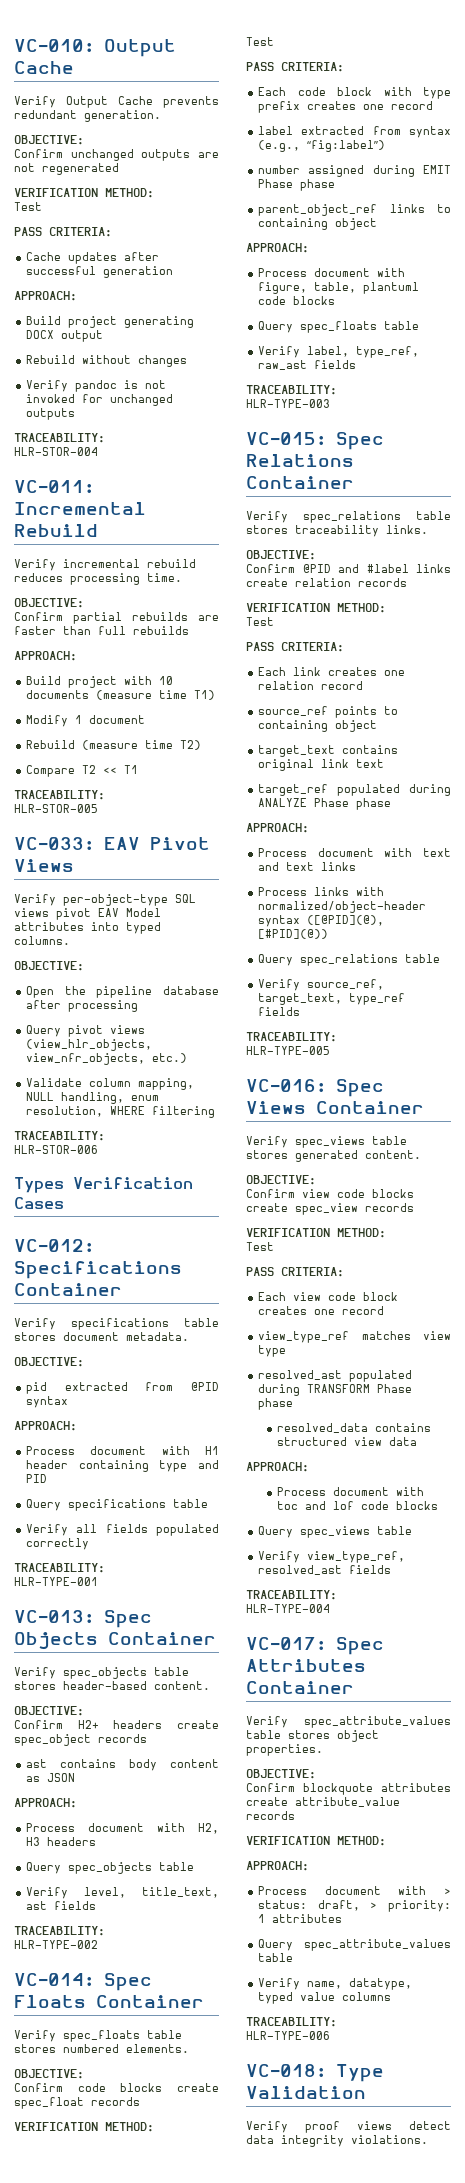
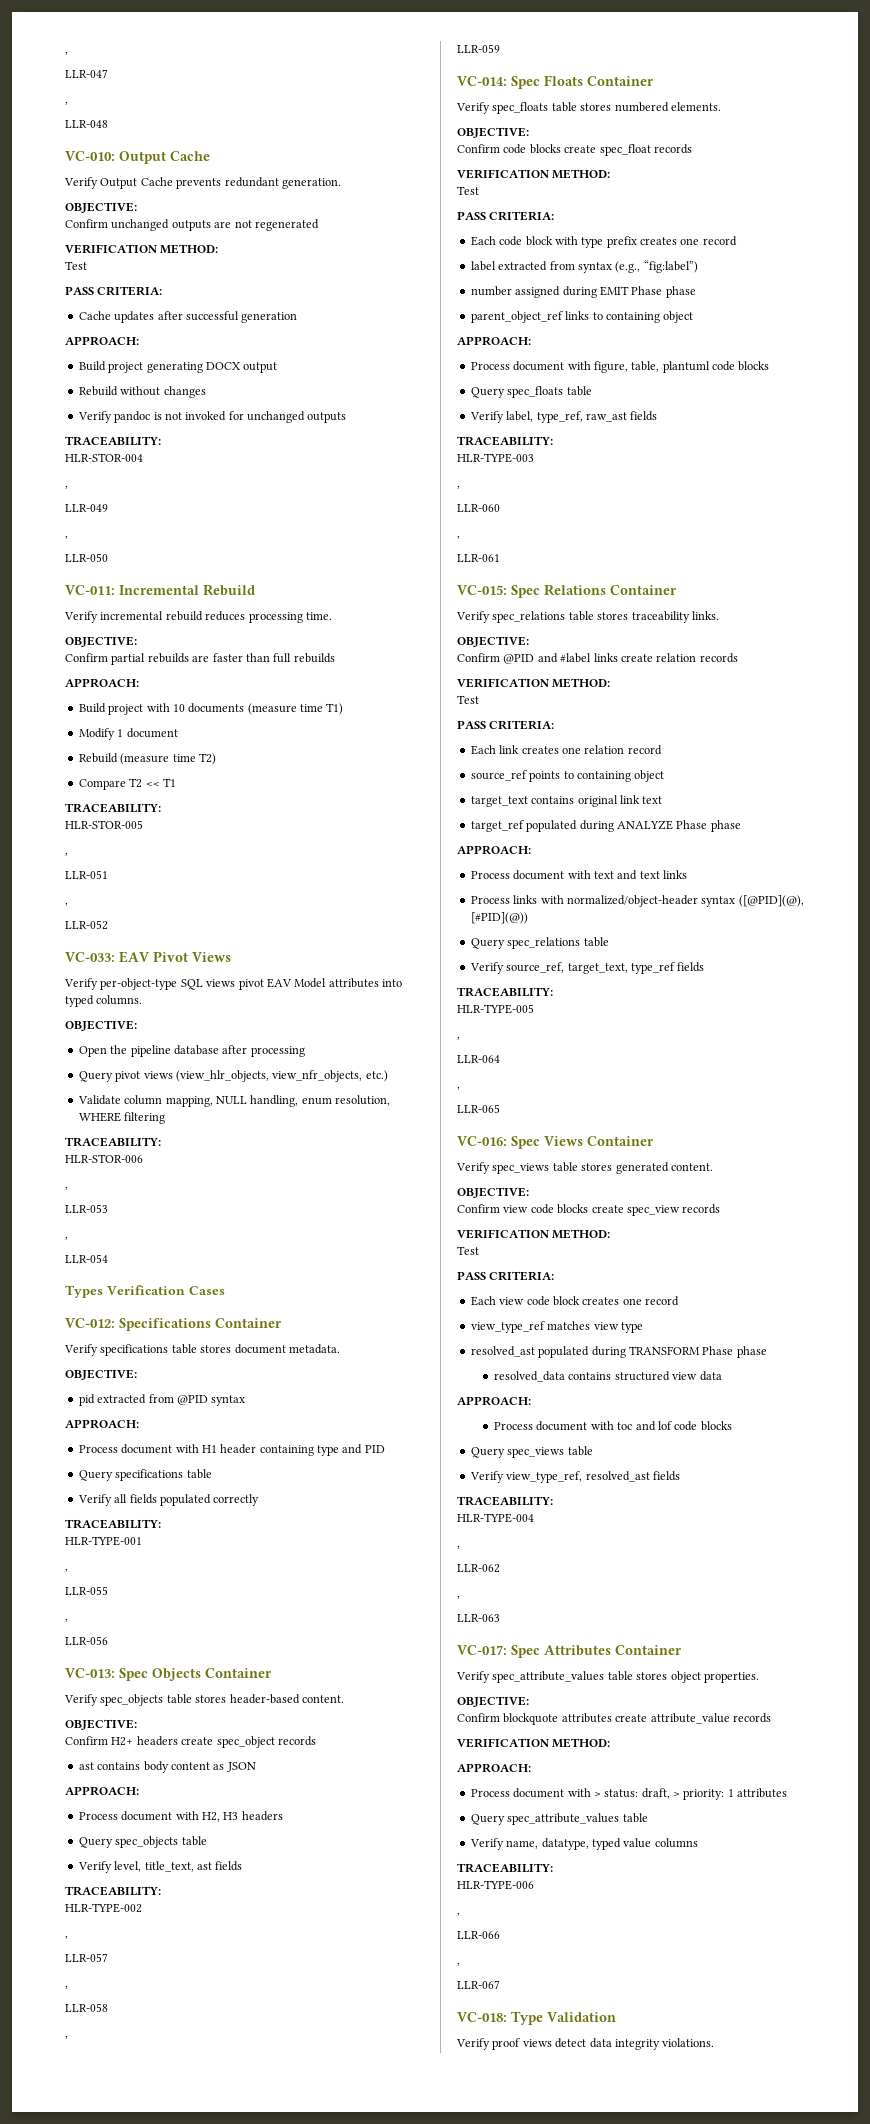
(14, 45) none -> [65,51,68,55] [65,69,108,78] [65,101,68,105] [65,120,108,128] , // LLR-047 // , // LLR-048 //
(98, 451) none -> [65,485,68,489] [65,504,108,512] [65,535,68,539] [65,553,108,562] // , // LLR-049 // , // LLR-050
(98, 808) none -> [65,852,68,856] [65,870,108,879] [65,902,68,906] [65,920,108,930] // , // LLR-051 // , // LLR-052
(98, 1149) none -> [65,1186,68,1190] [65,1204,108,1213] [65,1236,68,1240] [65,1254,108,1263] // , // LLR-053 // , // LLR-054
(98, 1581) none -> [65,1568,68,1572] [65,1586,108,1595] [65,1618,68,1622] [65,1636,108,1645] // , // LLR-055 // , // LLR-056
(98, 1944) none -> [65,1935,68,1939] [65,1953,108,1962] [65,1985,68,1989] [65,2003,108,2012] [65,2035,68,2039] [457,44,500,53] // , // LLR-057 // , // LLR-058 // , // LLR-059
(330, 403) none -> [457,485,460,489] [457,504,500,512] [457,535,460,539] [457,554,500,562] // , // LLR-060 // , // LLR-061
(330, 1050) none -> [457,1036,460,1040] [457,1055,500,1063] [457,1086,460,1090] [457,1104,500,1113] // , // LLR-064 // , // LLR-065
(330, 1608) none -> [457,1545,460,1549] [457,1564,500,1573] [457,1595,460,1599] [457,1614,500,1622] // , // LLR-062 // , // LLR-063
(330, 2035) none -> [457,1912,460,1916] [457,1931,500,1939] [457,1962,460,1966] [457,1980,500,1989] // , // LLR-066 // , // LLR-067

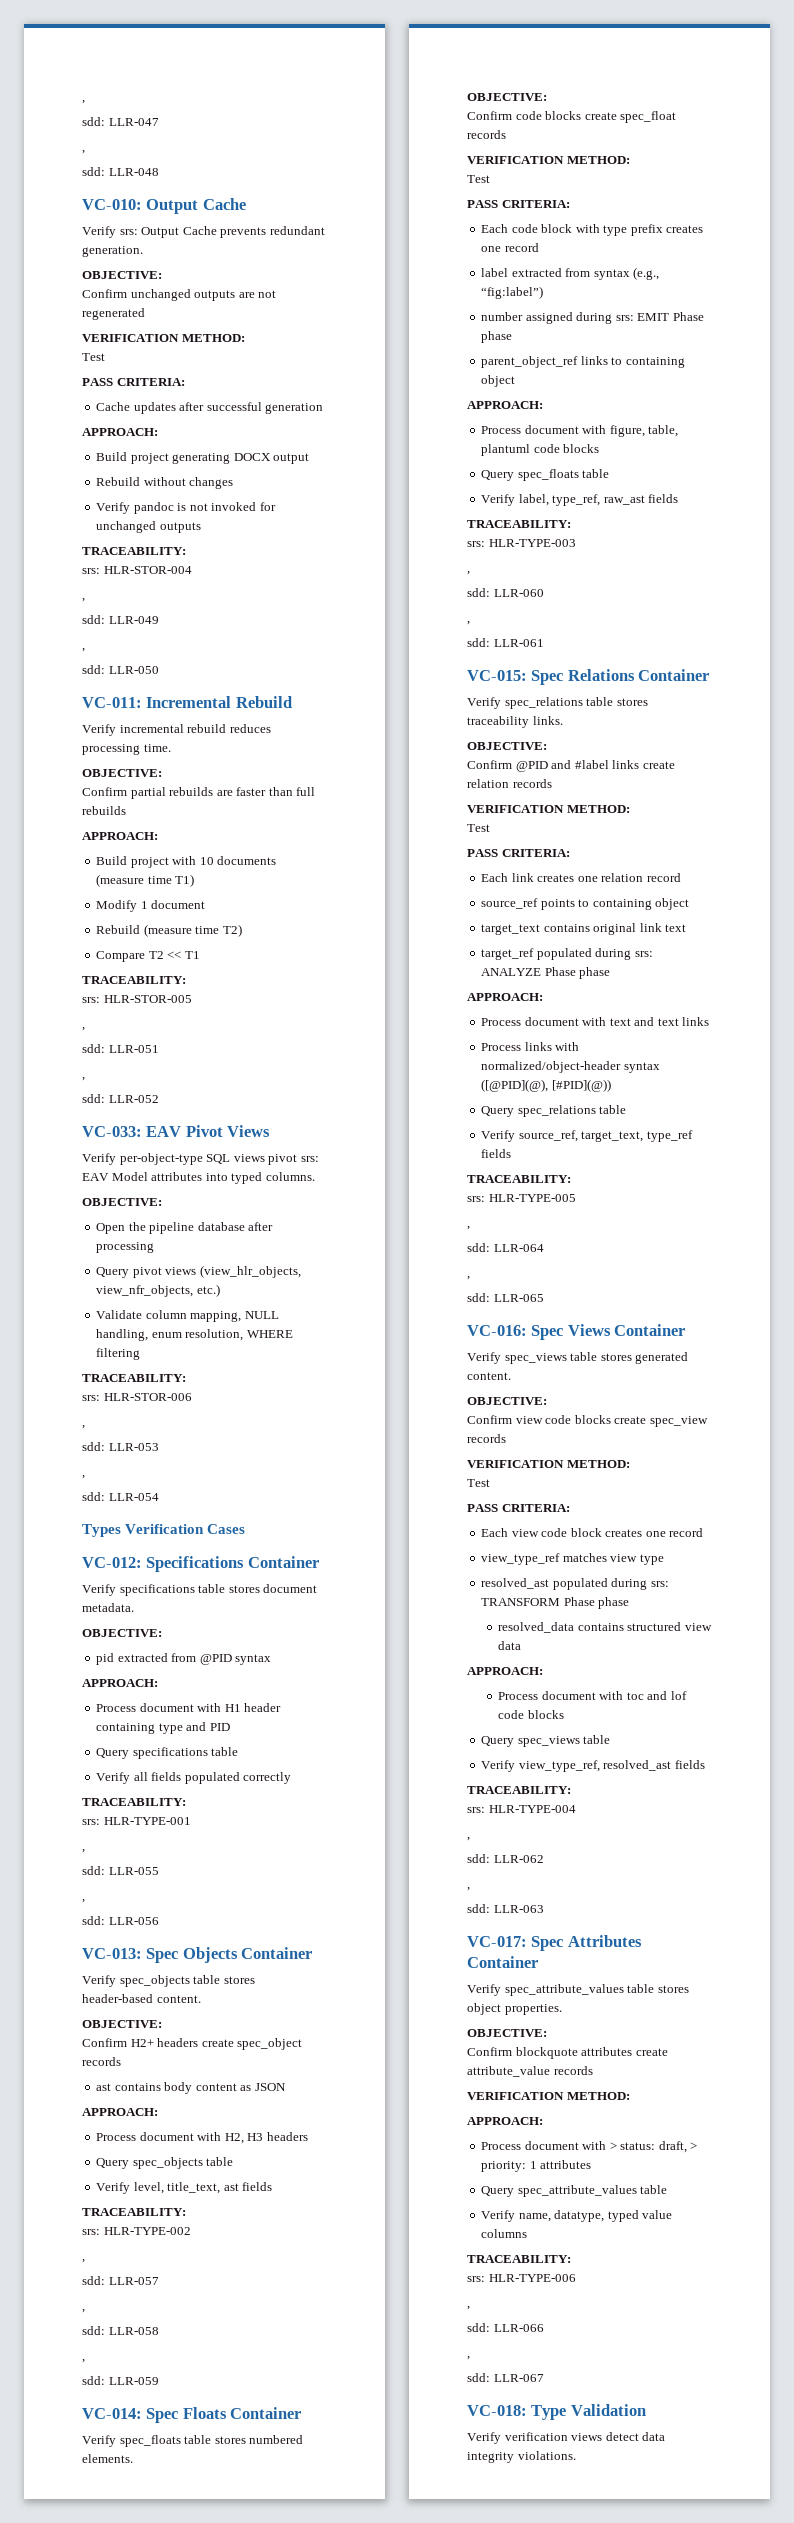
[65,51,68,55] , // -> [82,100,85,104] [82,117,105,126] , // sdd:
(68, 103) none -> [82,167,105,176] sdd:
(98, 183) none -> [119,229,138,235] srs:
(161, 441) none -> [82,568,100,574] srs:
(68, 487) none -> [82,615,105,624] sdd:
(68, 537) none -> [82,665,105,674] sdd:
(161, 808) none -> [82,997,100,1003] srs:
(68, 854) none -> [82,1044,105,1053] sdd:
(68, 904) none -> [82,1094,105,1103] sdd:
(264, 984) none -> [300,1156,319,1162] srs:
(161, 1142) none -> [82,1395,100,1401] srs:
(68, 1188) none -> [82,1442,105,1451] sdd:
(68, 1238) none -> [82,1492,105,1501] sdd:
(161, 1524) none -> [82,1819,100,1825] srs:
(68, 1570) none -> [82,1866,105,1875] sdd:
(68, 1620) none -> [82,1916,105,1925] sdd:
(161, 1891) none -> [82,2229,100,2235] srs:
(68, 1937) none -> [82,2276,105,2285] sdd:
(68, 1987) none -> [82,2326,105,2335] sdd:
(68, 2037) none -> [82,2376,105,2385] sdd:
(597, 292) none -> [615,315,634,321] srs:
(553, 441) none -> [467,541,485,547] srs:
(460, 487) none -> [467,588,490,597] sdd:
(460, 537) none -> [467,638,490,647] sdd:
(614, 826) none -> [634,951,653,957] srs:
(553, 992) none -> [467,1196,485,1202] srs:
(460, 1038) none -> [467,1243,490,1252] sdd:
(460, 1088) none -> [467,1293,490,1302] sdd:
(626, 1352) none -> [650,1581,669,1587] srs:
(553, 1501) none -> [467,1807,485,1813] srs:
(460, 1547) none -> [467,1854,490,1863] sdd:
(460, 1597) none -> [467,1904,490,1913] sdd:
(553, 1868) none -> [467,2276,485,2282] srs:
(460, 1914) none -> [467,2323,490,2332] sdd:
(460, 1964) none -> [467,2373,490,2382] sdd:
[492,2038,521,2050] proof -> [504,2432,568,2441] verification

